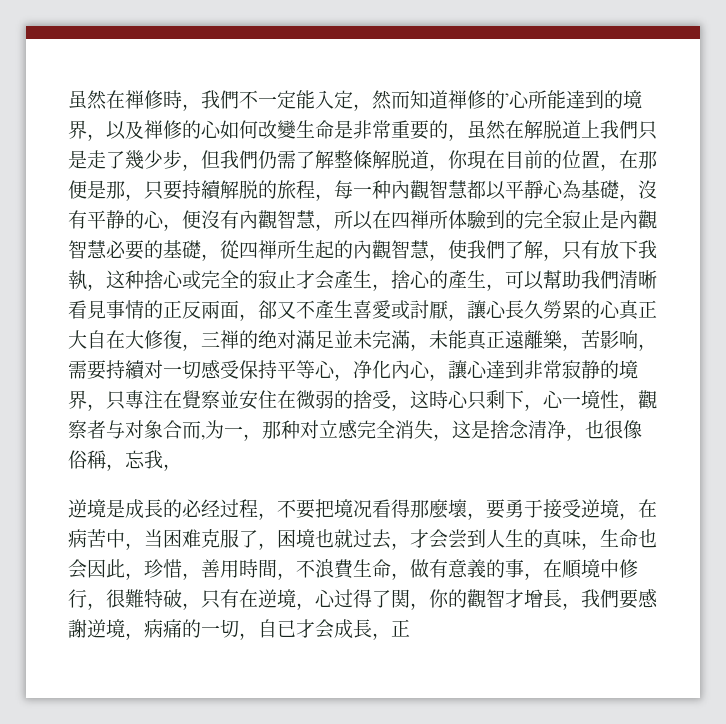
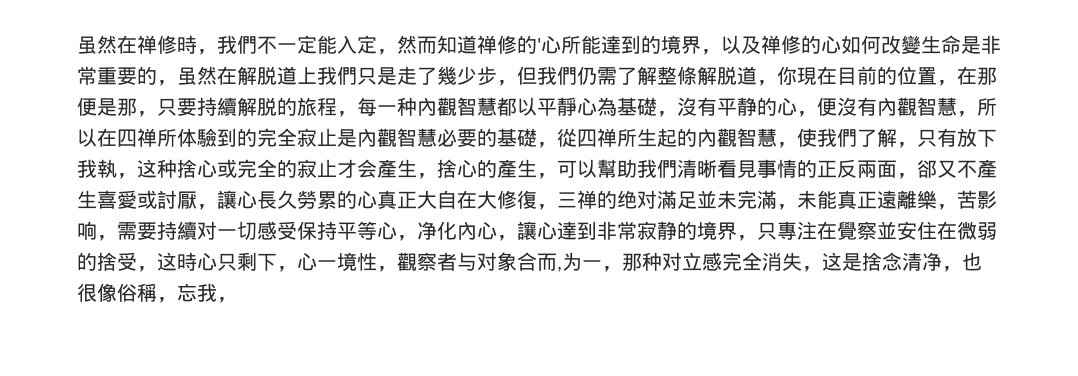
[68,499,657,520] [68,529,657,550] [68,559,638,580] [68,589,658,610] [68,619,410,640] // 逆境是成長的必经过程，不要把境况看得那麼壞，要勇于接受逆境，在病苦中，当困难克服了，困境也就过去，才会尝到人生的真味，生命也会因此，珍惜，善用時間，不浪費生命，做有意義的事，在順境中修行，很難特破，只有在逆境，心过得了関，你的觀智才增長，我們要感謝逆境，病痛的一切，自已才会成長，正 -> (237, 300) none

